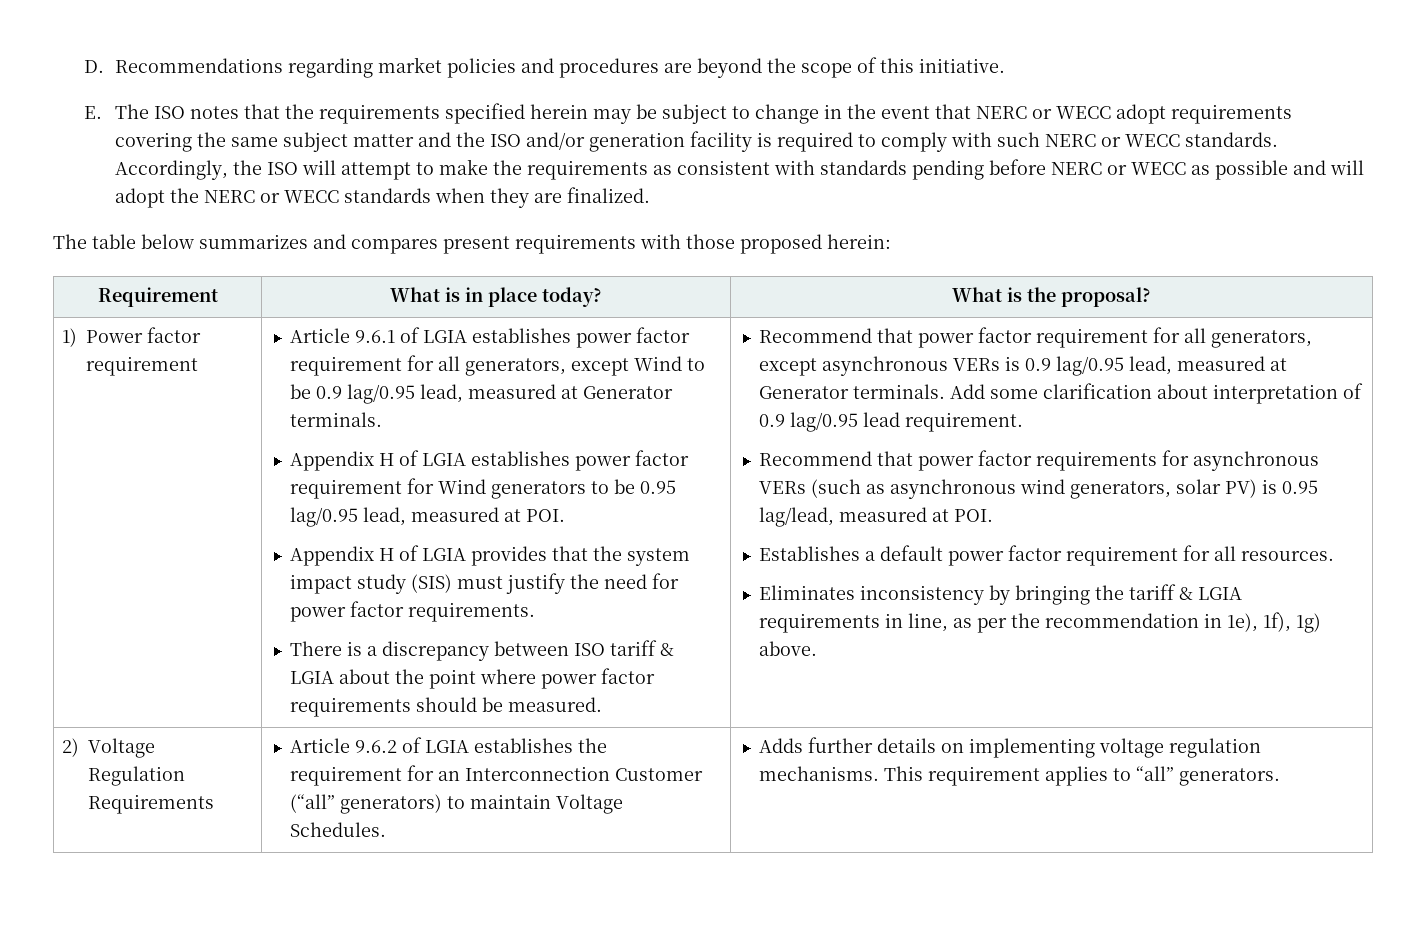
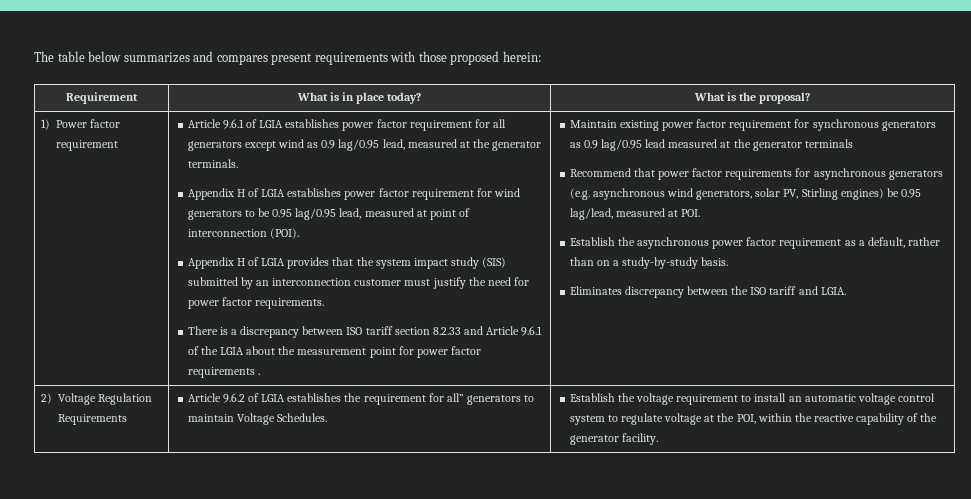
[84,57,1006,78] [84,103,1293,124] [115,131,1279,152] [115,159,1365,180] [115,187,651,208] D. Recommendations regarding market policies and procedures are beyond the scope of this initiative. // E. The ISO notes that the requirements specified herein may be subject to change in the event that NERC or WECC adopt requirements covering the same subject matter and the ISO and/or generation facility is required to comply with such NERC or WECC standards. Accordingly, the ISO will attempt to make the requirements as consistent with standards pending before NERC or WECC as possible and will adopt the NERC or WECC standards when they are finalized. // -> (34, 56) none
[465,356,706,376] [290,384,674,404] generators, except Wind to be 0.9 lag/0.95 lead, measured at Generator -> [187,139,541,151] generators except wind as 0.9 lag/0.95 lead, measured at the generator
[438,479,487,494] Wind -> [493,188,520,197] wind
[526,509,566,522] POI. -> [429,208,470,220] [187,228,300,239] point of interconnection (POI).
(453, 583) none -> [187,277,402,289] submitted by an interconnection customer
[660,643,675,656] [290,668,656,689] [290,697,603,717] [759,327,1313,348] [759,356,1288,376] [759,383,1364,404] [759,412,1024,432] & LGIA about the point where power factor requirements should be measured. | Recommend that power factor requirement for all generators, except asynchronous VERs is 0.9 lag/0.95 lead, measured at Generator terminals. Add some clarification about interpretation of 0.9 lag/0.95 lead requirement. -> [394,326,543,336] [187,346,481,358] [187,367,261,378] [569,119,936,131] [569,139,853,151] section 8.2.33 and Article 9.6.1 of the LGIA about the measurement point for power factor requirements . | Maintain existing power factor requirement for synchronous generators as 0.9 lag/0.95 lead measured at the generator terminals
[759,479,886,498] VERs (such as -> [888,170,943,180] [569,188,590,200] generators (e.g.
[1225,479,1278,498] PV) is -> [783,188,899,200] PV, Stirling engines) be
[759,545,1335,566] [759,584,1243,605] [759,612,1322,633] [759,641,818,656] Establishes a default power factor requirement for all resources. // Eliminates inconsistency by bringing the tariff & LGIA requirements in line, as per the recommendation in 1e), 1f), 1g) above. -> [569,237,940,249] [569,257,729,269] [569,286,846,298] Establish the asynchronous power factor requirement as a default, rather than on a study-by-study basis. // Eliminates discrepancy between the ISO tariff and LGIA.
[438,766,704,781] [290,794,443,814] an Interconnection Customer (“all” generators) -> [446,393,521,405] all” generators
[759,737,1262,758] [759,766,1281,786] Adds further details on implementing voltage regulation mechanisms. This requirement applies to “all” generators. -> [569,393,935,405] [569,413,938,425] [569,433,659,445] Establish the voltage requirement to install an automatic voltage control system to regulate voltage at the POI, within the reactive capability of the generator facility.

